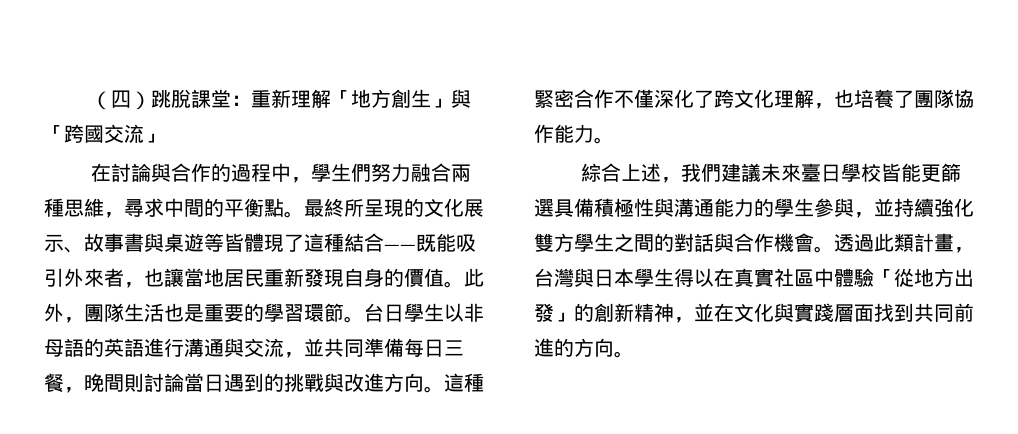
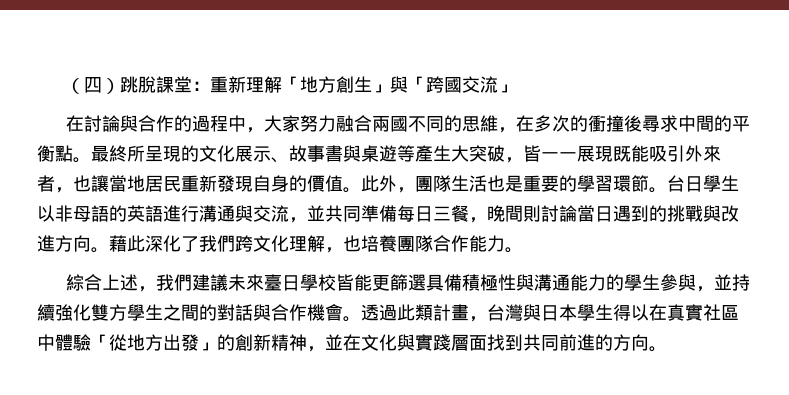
[311,163,372,182] 學生們 -> [264,115,301,132] 大家
[44,198,124,218] 種思維， -> [390,115,643,133] 國不同的思維，在多次的衝撞後
[224,233,416,252] 皆體現了這種結合—— -> [415,145,613,163] 產生大突破，皆一一展現
[444,373,484,392] [534,89,714,108] 這種緊密合作不僅深化了 -> [109,235,235,252] 藉此深化了我們
[894,89,974,108] 了團隊協 -> [397,235,451,252] 團隊合

